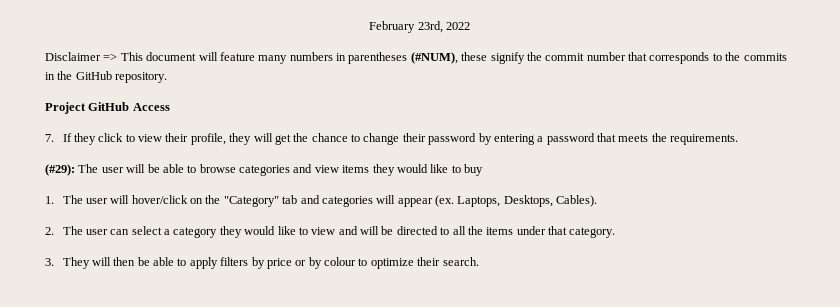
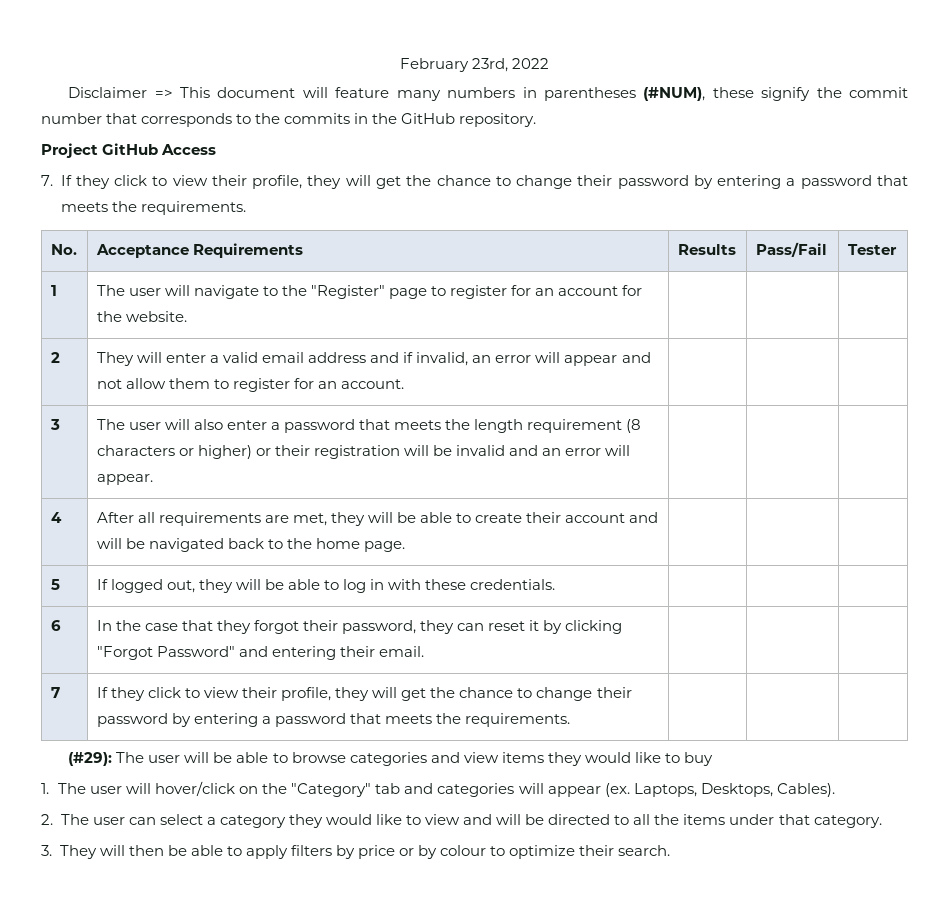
(739, 139) none -> [50,244,77,255] [95,243,303,258] [677,244,736,255] [755,242,827,257] [847,244,897,255] [50,285,57,296] [96,285,643,299] [96,311,187,322] [50,352,60,363] [96,352,651,366] [96,378,405,392] [49,419,60,430] [96,419,642,433] [96,445,631,459] [96,474,153,485] [50,512,62,523] [96,512,659,526] [96,538,406,552] [50,579,60,590] [96,579,556,593] [50,620,61,631] [96,620,623,634] [96,646,425,660] [50,687,60,698] [96,687,632,701] [96,713,571,727] // No. | Acceptance Requirements | Results | Pass/Fail | Tester // 1 | The user will navigate to the "Register" page to register for an account for the website. | | | // 2 | They will enter a valid email address and if invalid, an error will appear and not allow them to register for an account. | | | // 3 | The user will also enter a password that meets the length requirement (8 characters or higher) or their registration will be invalid and an error will appear. | | | // 4 | After all requirements are met, they will be able to create their account and will be navigated back to the home page. | | | // 5 | If logged out, they will be able to log in with these credentials. | | | // 6 | In the case that they forgot their password, they can reset it by clicking "Forgot Password" and entering their email. | | | // 7 | If they click to view their profile, they will get the chance to change their password by entering a password that meets the requirements. | | |

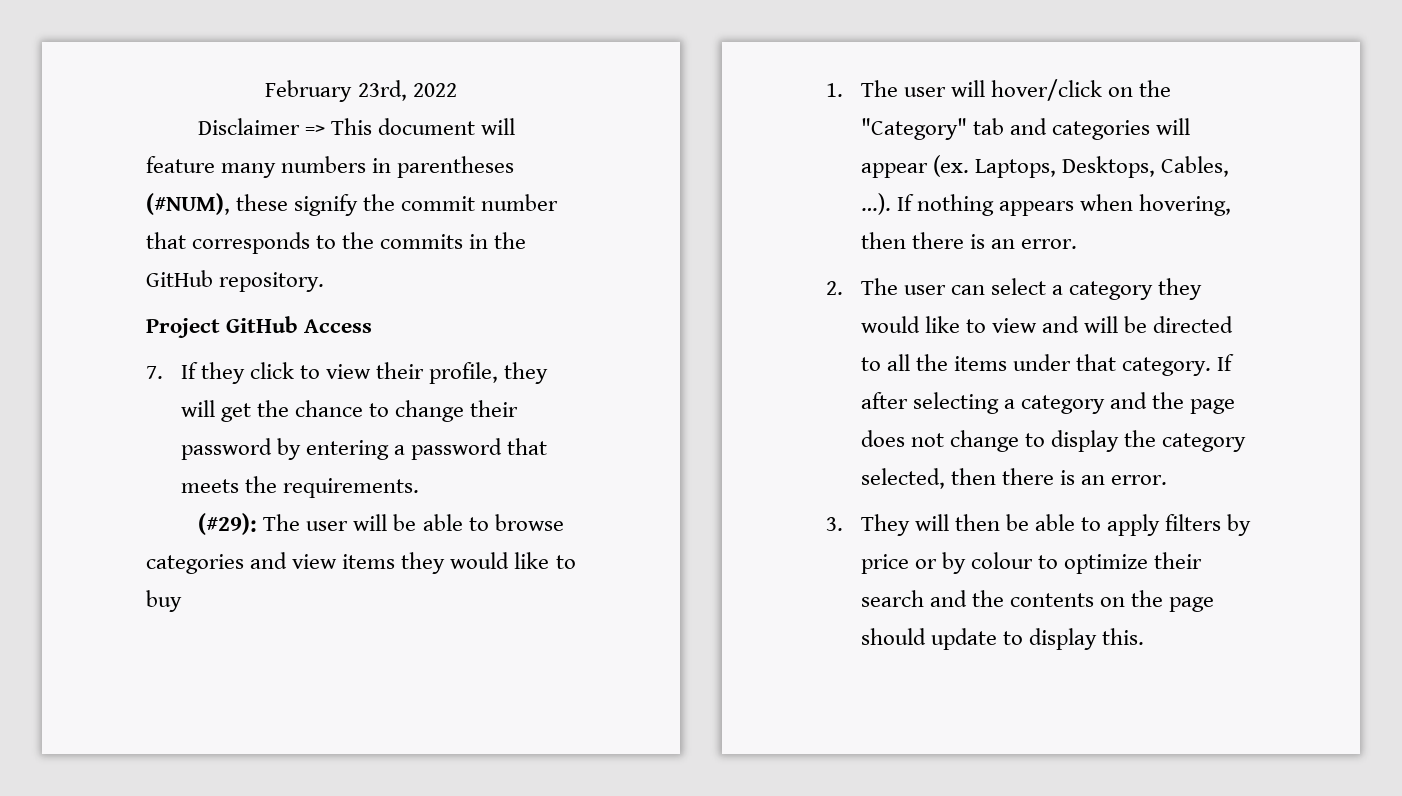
[50,244,77,255] [95,243,303,258] [677,244,736,255] [755,242,827,257] [847,244,897,255] [50,285,57,296] [96,285,643,299] [96,311,187,322] [50,352,60,363] [96,352,651,366] [96,378,405,392] [49,419,60,430] [96,419,642,433] [96,445,631,459] [96,474,153,485] [50,512,62,523] [96,512,659,526] [96,538,406,552] [50,579,60,590] [96,579,556,593] [50,620,61,631] [96,620,623,634] [96,646,425,660] [50,687,60,698] [96,687,632,701] [96,713,571,727] // No. | Acceptance Requirements | Results | Pass/Fail | Tester // 1 | The user will navigate to the "Register" page to register for an account for the website. | | | // 2 | They will enter a valid email address and if invalid, an error will appear and not allow them to register for an account. | | | // 3 | The user will also enter a password that meets the length requirement (8 characters or higher) or their registration will be invalid and an error will appear. | | | // 4 | After all requirements are met, they will be able to create their account and will be navigated back to the home page. | | | // 5 | If logged out, they will be able to log in with these credentials. | | | // 6 | In the case that they forgot their password, they can reset it by clicking "Forgot Password" and entering their email. | | | // 7 | If they click to view their profile, they will get the chance to change their password by entering a password that meets the requirements. | | | -> (419, 488) none
[776,783,835,797] Cables). -> [1160,156,1229,177] [860,193,1232,216] [860,232,1077,249] Cables, …). If nothing appears when hovering, then there is an error.
(882, 821) none -> [1217,354,1235,371] [860,392,1236,414] [860,430,1247,452] [860,468,1168,489] If after selecting a category and the page does not change to display the category selected, then there is an error.
[618,845,671,856] search. -> [860,590,1215,612] [860,628,1144,650] search and the contents on the page should update to display this.

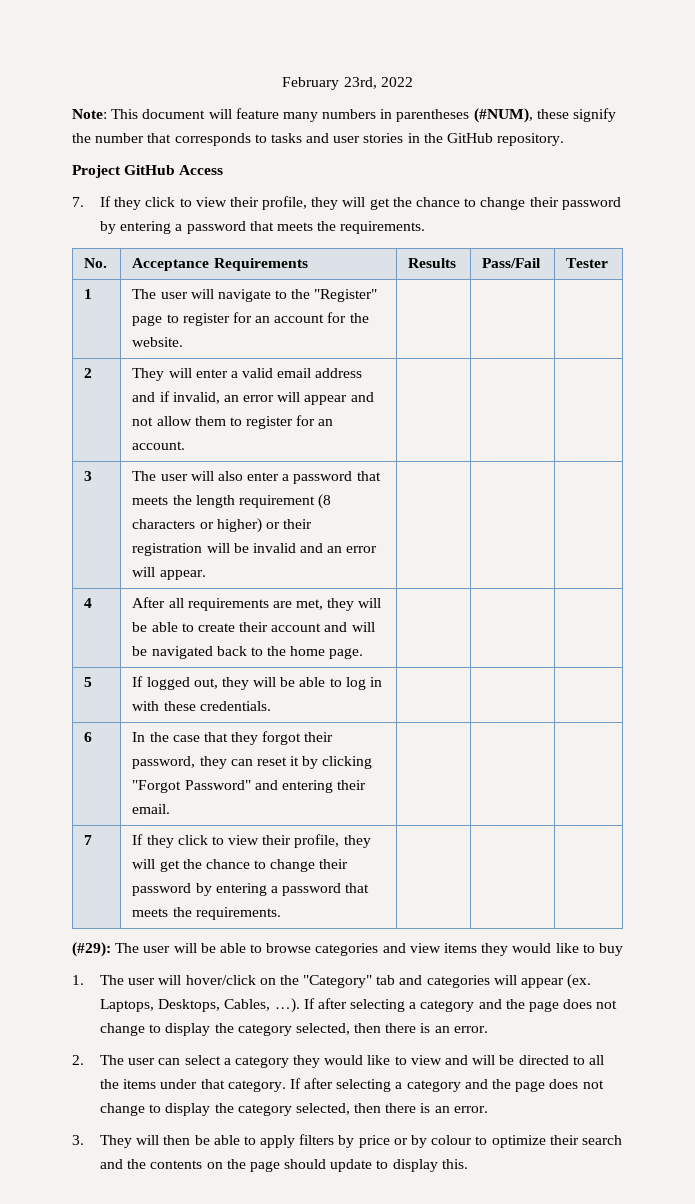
[198,118,326,135] Disclaimer => -> [72,109,107,119] Note:
[401,196,476,211] commit -> (91, 138) none
[342,232,464,249] the commits -> [270,133,404,143] tasks and user stories
(419, 488) none -> [84,258,108,268] [132,258,308,271] [408,258,457,268] [482,258,542,268] [566,258,609,268] [84,289,93,299] [132,289,378,302] [132,312,369,326] [132,337,184,347] [84,368,93,378] [132,368,363,381] [132,391,374,405] [132,415,334,429] [132,441,186,450] [84,471,93,481] [132,471,381,484] [132,494,332,509] [132,518,313,533] [132,543,378,556] [132,567,206,580] [84,598,93,608] [132,597,382,611] [132,622,375,632] [132,646,364,659] [84,677,93,687] [132,676,383,690] [132,701,271,711] [84,732,93,742] [132,731,334,745] [132,756,373,769] [132,780,367,793] [132,804,171,814] [84,835,93,845] [132,834,371,848] [132,859,349,872] [132,883,370,896] [132,907,281,920] // No. | Acceptance Requirements | Results | Pass/Fail | Tester // 1 | The user will navigate to the "Register" page to register for an account for the website. | | | // 2 | They will enter a valid email address and if invalid, an error will appear and not allow them to register for an account. | | | // 3 | The user will also enter a password that meets the length requirement (8 characters or higher) or their registration will be invalid and an error will appear. | | | // 4 | After all requirements are met, they will be able to create their account and will be navigated back to the home page. | | | // 5 | If logged out, they will be able to log in with these credentials. | | | // 6 | In the case that they forgot their password, they can reset it by clicking "Forgot Password" and entering their email. | | | // 7 | If they click to view their profile, they will get the chance to change their password by entering a password that meets the requirements. | | |
[916,194,1232,216] nothing appears when hovering, -> [317,998,618,1012] [99,1023,350,1036] after selecting a category and the page does not change to display the category selected,

